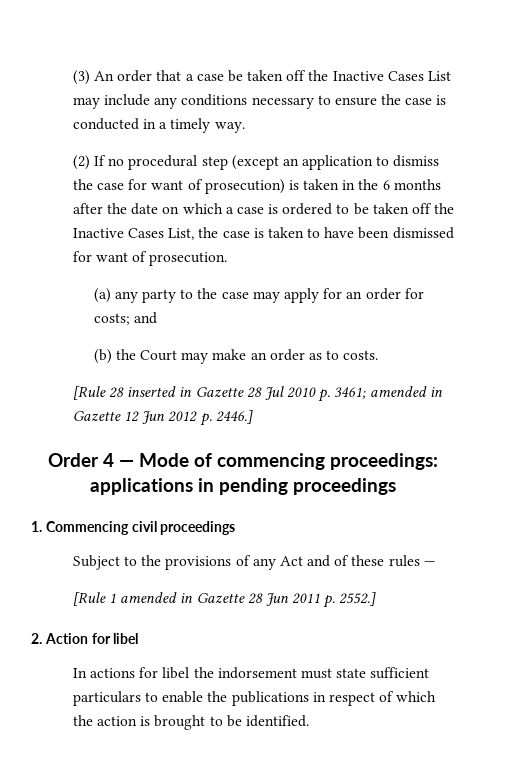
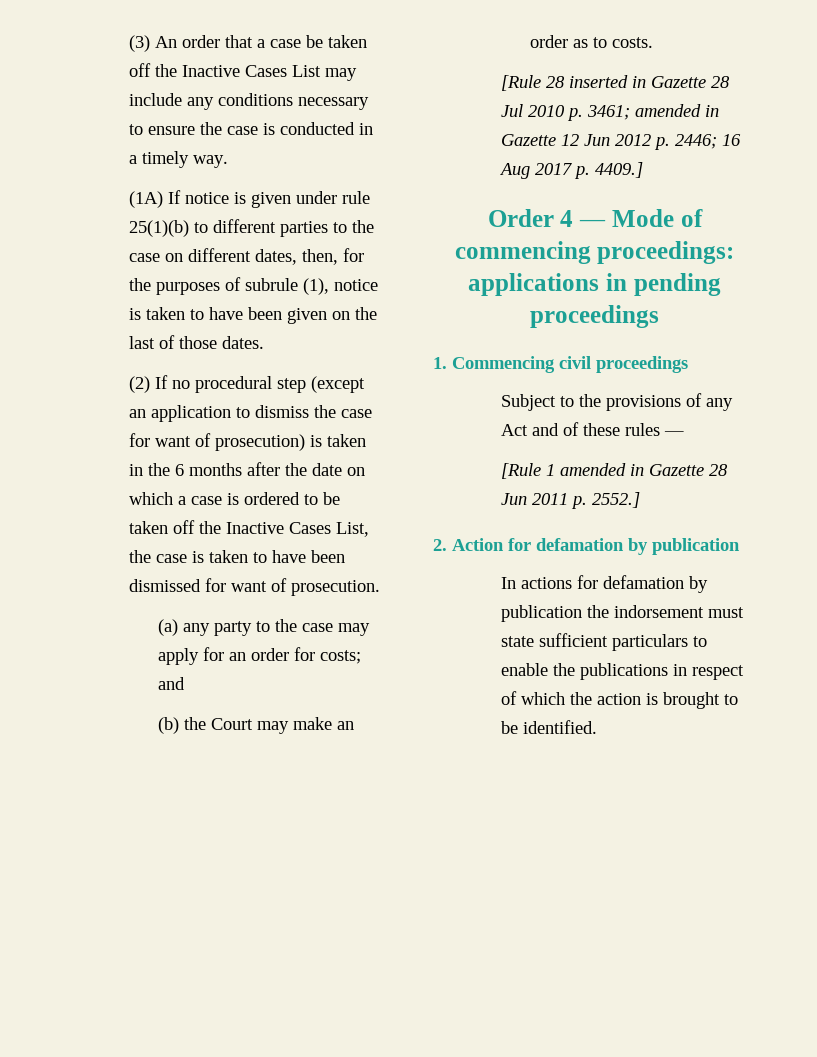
(245, 127) none -> [129,190,371,208] [129,219,375,237] [129,248,365,265] [129,277,379,295] [129,307,378,324] [129,335,265,349] // (1A) If notice is given under rule 25(1)(b) to different parties to the case on different dates, then, for the purposes of subrule (1), notice is taken to have been given on the last of those dates.
[215,410,253,424] 2446.] -> [675,134,742,149] [499,162,644,179] 2446; 16 Aug 2017 p. 4409.]
[113,633,139,644] libel -> [536,538,740,555] defamation by publication
[162,667,190,679] libel -> [603,575,709,593] [501,605,583,622] defamation by publication

